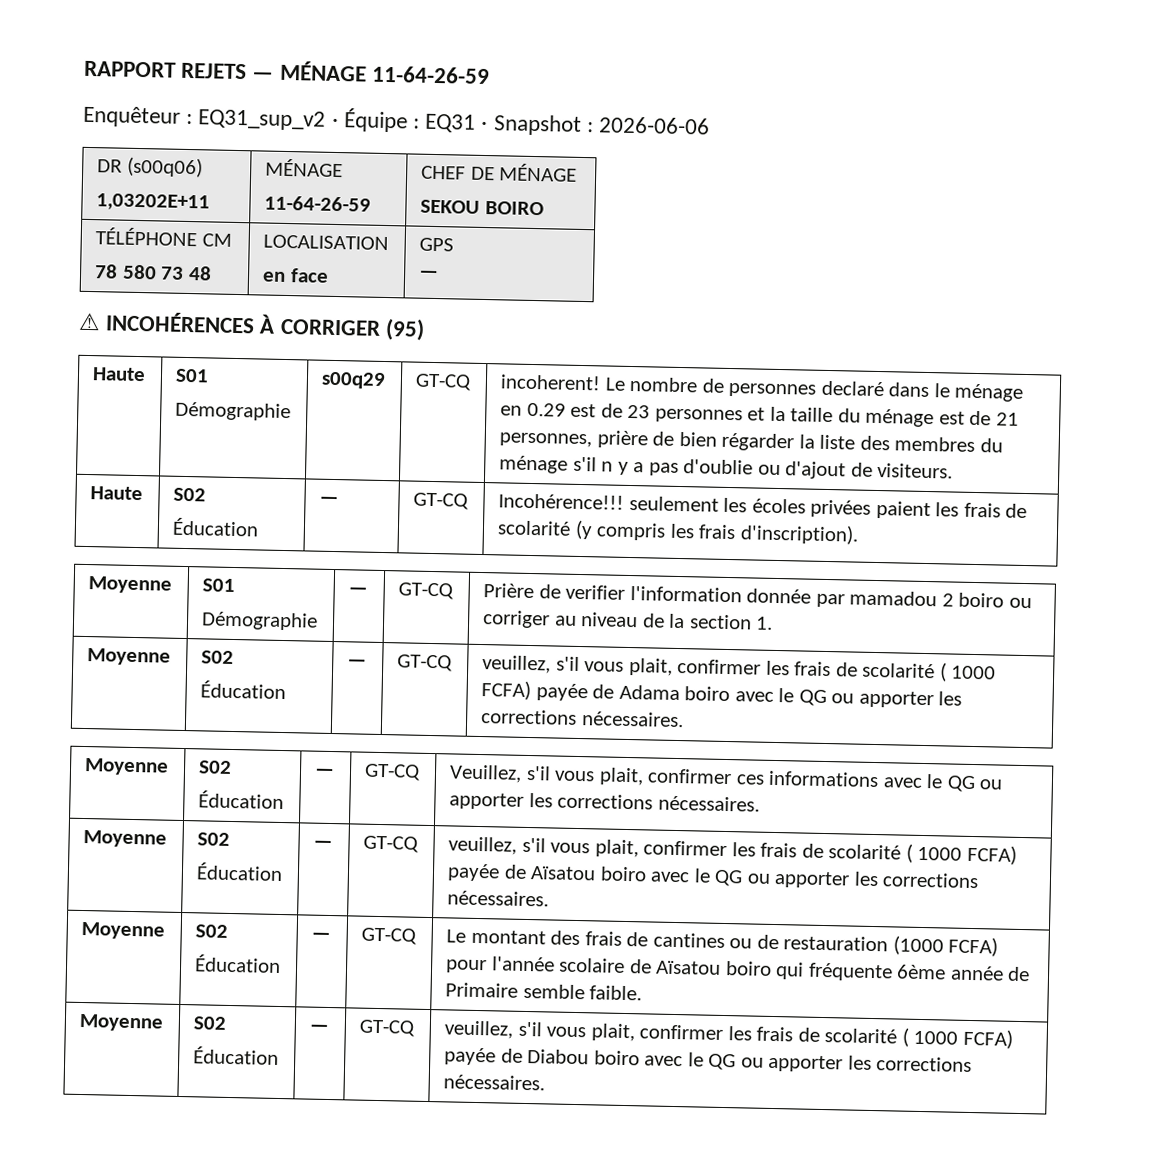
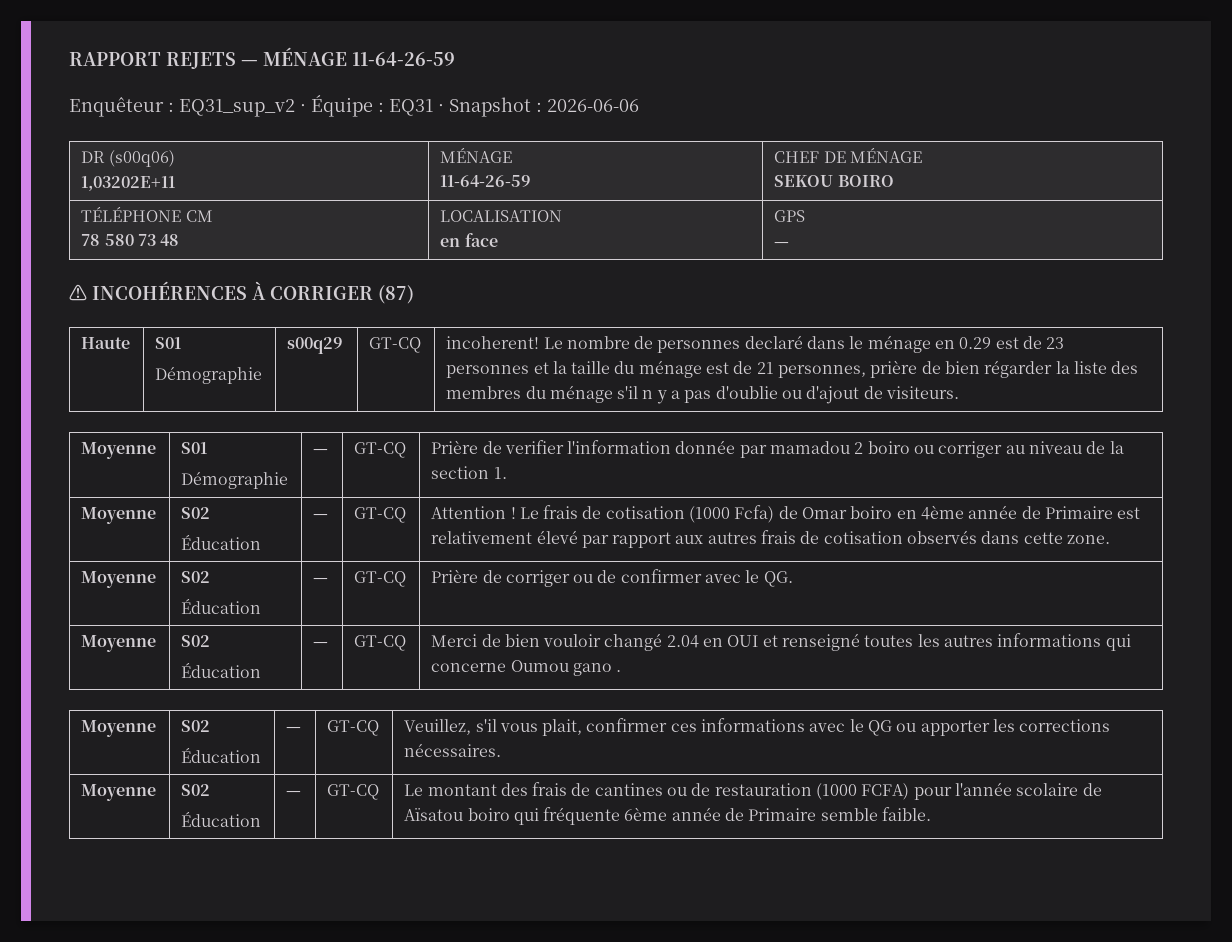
[384,318,425,341] (95) -> [378,285,414,304] (87)
[90,486,144,501] [173,487,207,502] [172,517,260,537] [319,496,340,505] [413,492,470,510] [498,493,1028,520] [497,519,859,545] // Haute | S02 // Éducation | — | GT-CQ | Incohérence!!! seulement les écoles privées paient les frais de scolarité (y compris les frais d'inscription). -> (960, 392) none
[482,655,997,682] [481,680,963,709] [481,709,684,728] veuillez, s'il vous plait, confirmer les frais de scolarité ( 1000 FCFA) payée de Adama boiro avec le QG ou apporter les corrections nécessaires. -> [431,505,1141,523] [431,530,1111,548] [81,571,157,588] [181,571,211,583] [181,598,262,614] [313,578,329,583] [354,571,407,587] [431,569,793,587] [81,635,157,652] [181,635,211,647] [181,662,262,678] [313,642,329,647] [354,635,407,651] [431,633,1131,651] [431,660,622,676] Attention ! Le frais de cotisation (1000 Fcfa) de Omar boiro en 4ème année de Primaire est relativement élevé par rapport aux autres frais de cotisation observés dans cette zone. // Moyenne | S02 // Éducation | — | GT-CQ | Prière de corriger ou de confirmer avec le QG. // Moyenne | S02 // Éducation | — | GT-CQ | Merci de bien vouloir changé 2.04 en OUI et renseigné toutes les autres informations qui concerne Oumou gano .
[196,862,284,882] [313,840,334,849] [363,835,420,853] [448,836,1017,865] [447,863,980,889] [447,890,550,907] [81,921,166,940] [195,924,229,938] // Éducation | — | GT-CQ | veuillez, s'il vous plait, confirmer les frais de scolarité ( 1000 FCFA) payée de Aïsatou boiro avec le QG ou apporter les corrections nécessaires. // Moyenne | S02 -> (211, 790) none
[79,1013,165,1032] [193,1016,228,1030] [193,1046,280,1066] [309,1024,330,1033] [359,1019,416,1037] [444,1020,1013,1049] [444,1047,973,1073] [443,1074,546,1091] // Moyenne | S02 // Éducation | — | GT-CQ | veuillez, s'il vous plait, confirmer les frais de scolarité ( 1000 FCFA) payée de Diabou boiro avec le QG ou apporter les corrections nécessaires. -> (932, 814) none

